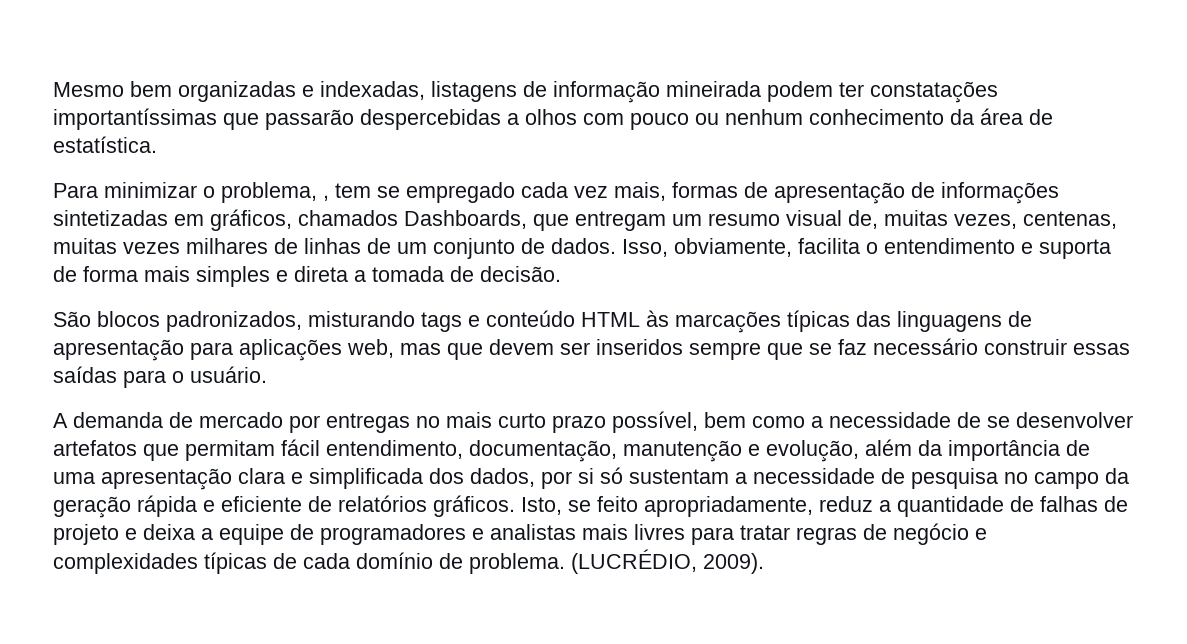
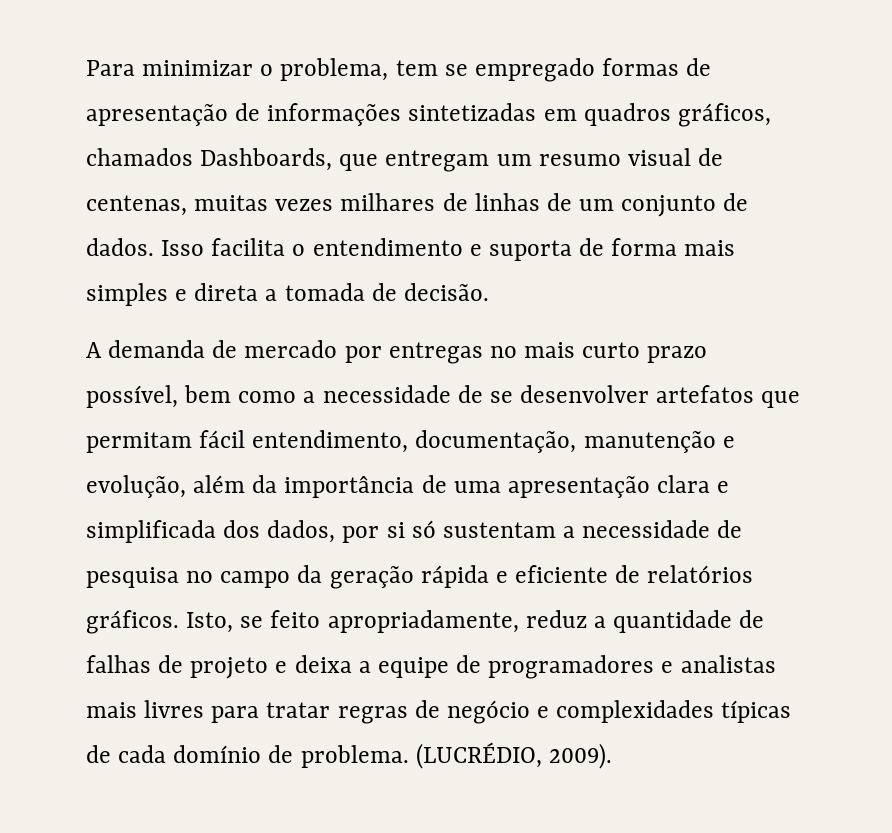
[53,81,998,103] [53,108,1053,130] [53,136,157,153] Mesmo bem organizadas e indexadas, listagens de informação mineirada podem ter constatações importantíssimas que passarão despercebidas a olhos com pouco ou nenhum conhecimento da área de estatística. // -> (86, 68) none
[323,195,329,201] , -> (389, 69) none
[521,182,666,201] cada vez mais, -> (595, 70) none
(204, 220) none -> [583,103,671,126] quadros
[848,210,1017,229] de, muitas vezes, -> [698,148,724,166] de
[622,238,792,257] Isso, obviamente, -> [161,240,205,256] Isso
[53,310,1032,333] [53,338,1130,361] [53,366,267,388] // São blocos padronizados, misturando tags e conteúdo HTML às marcações típicas das linguagens de apresentação para aplicações web, mas que devem ser inseridos sempre que se faz necessário construir essas saídas para o usuário. -> (489, 292) none

